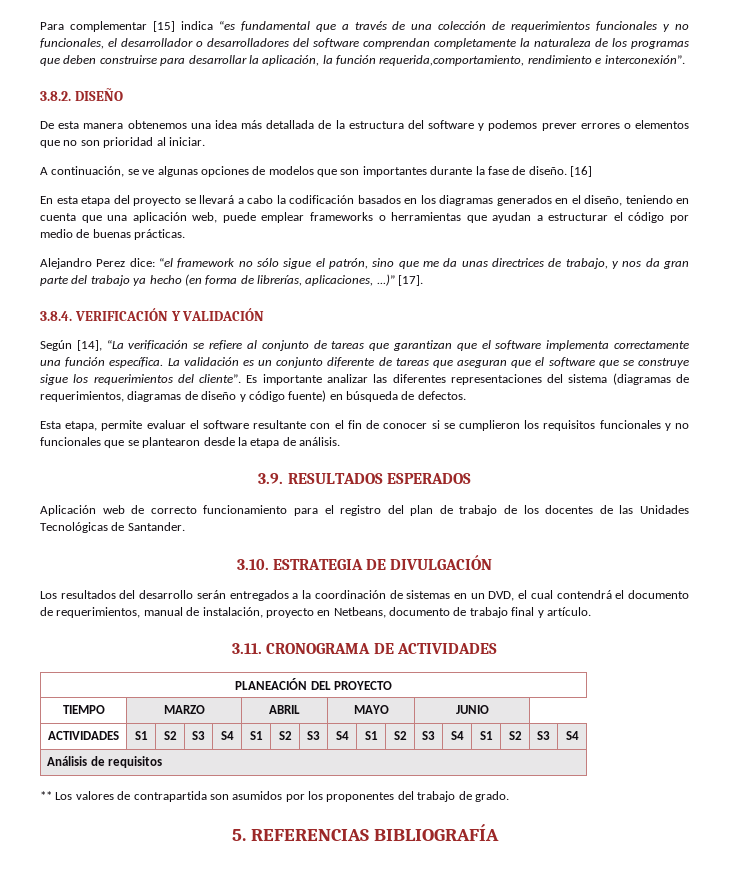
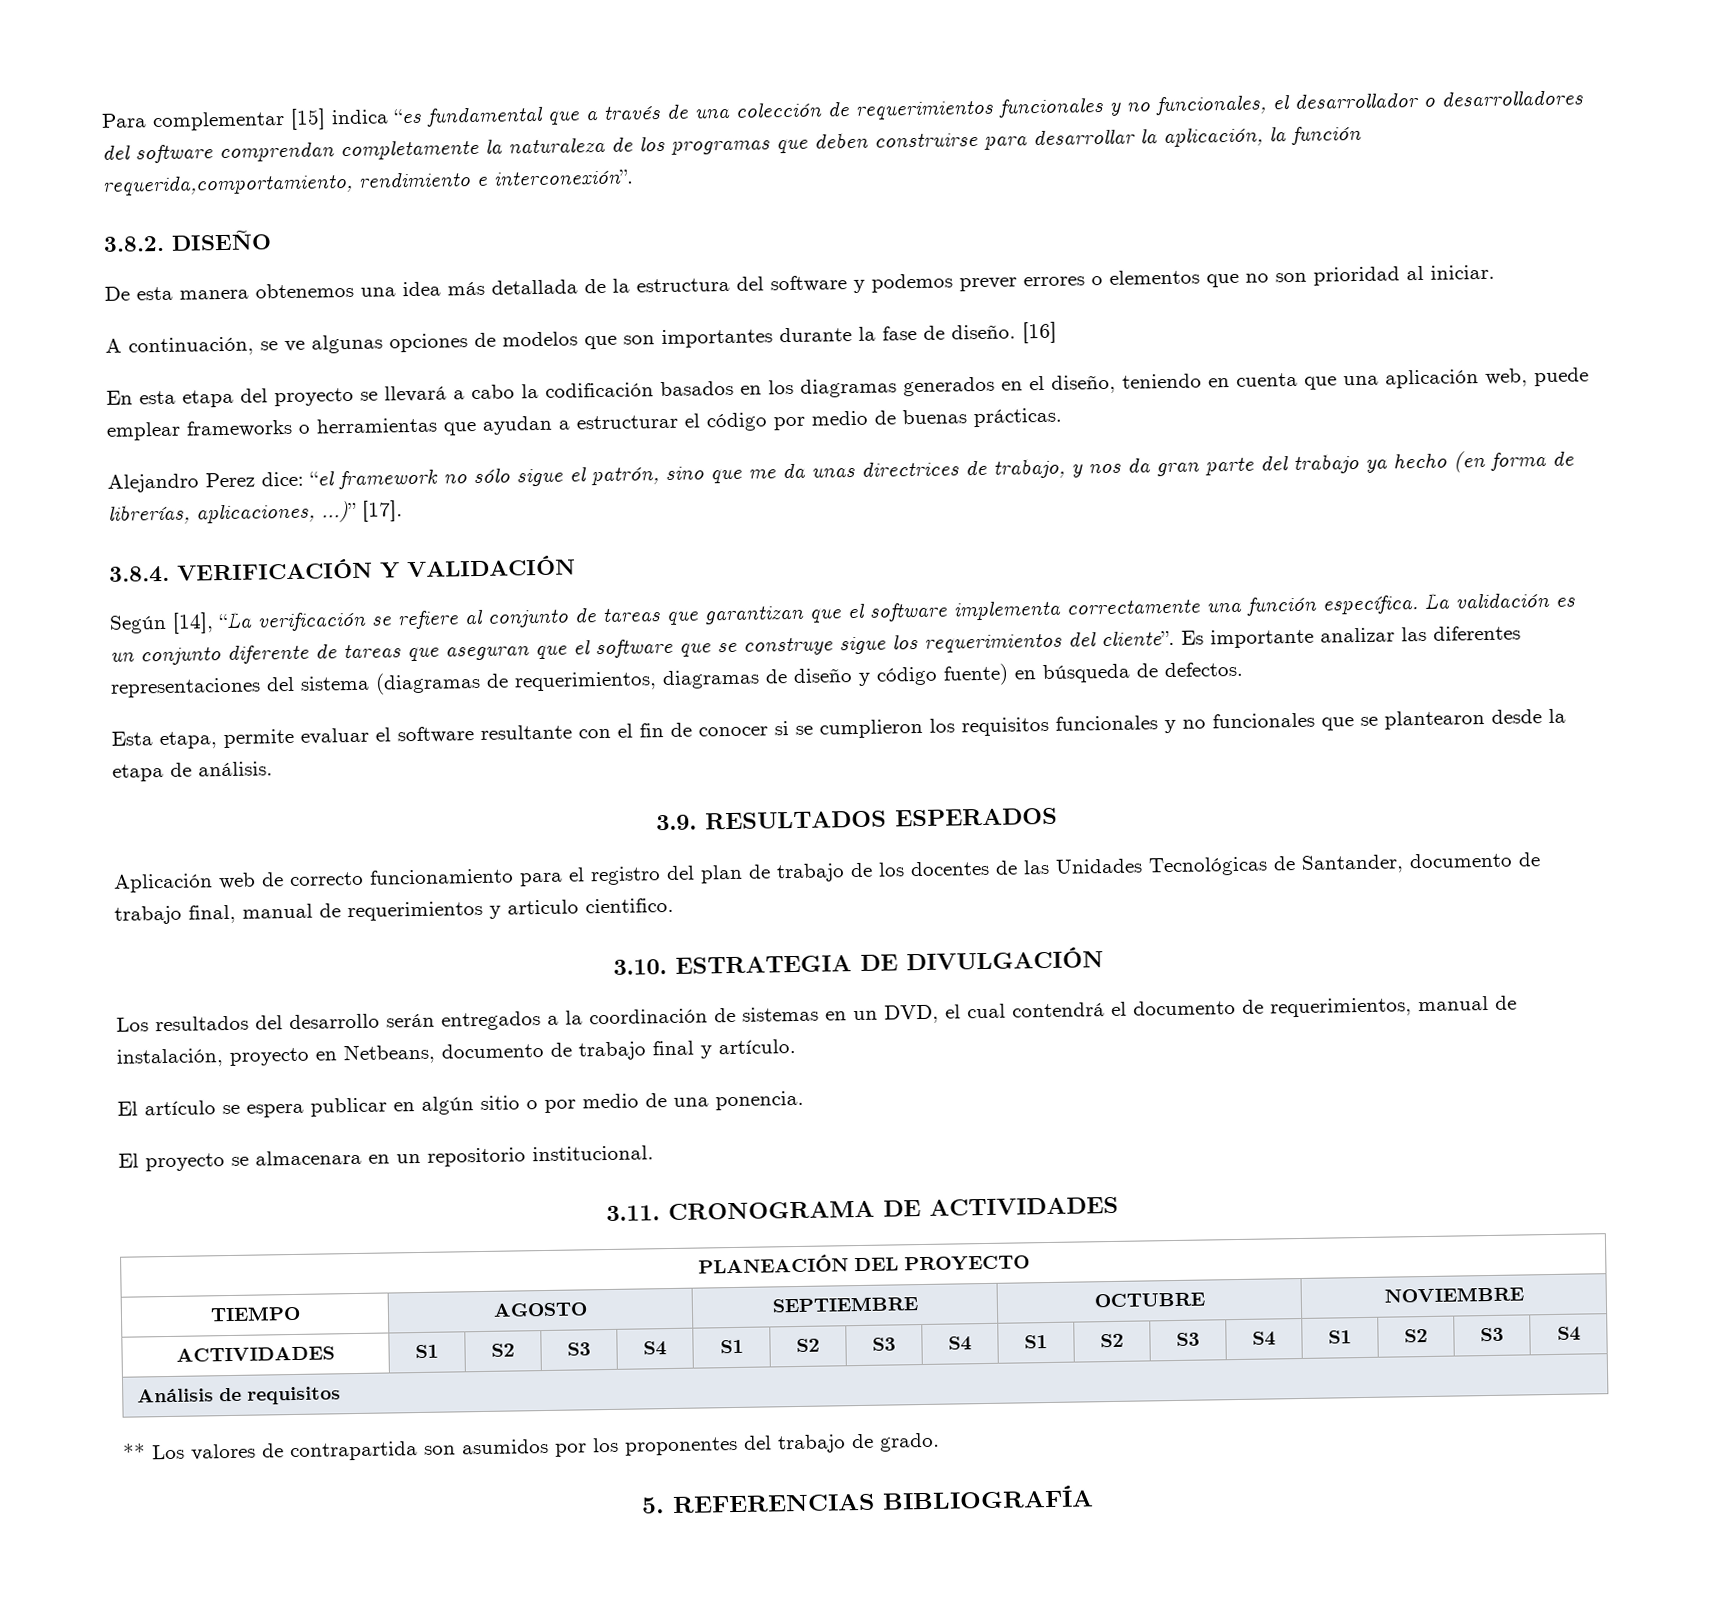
[127,522,185,531] Santander. -> [1301,852,1541,874] [114,897,674,925] Santander, documento de trabajo final, manual de requerimientos y articulo cientifico.
(591, 611) none -> [117,1090,804,1118] [118,1145,654,1172] // El artículo se espera publicar en algún sitio o por medio de una ponencia. // El proyecto se almacenara en un repositorio institucional.
[163,705,205,714] [269,705,300,714] [353,705,389,714] [455,705,489,714] MARZO | ABRIL | MAYO | JUNIO -> [493,1302,588,1317] [771,1296,918,1313] [1093,1292,1205,1308] [1383,1286,1524,1303] AGOSTO | SEPTIEMBRE | OCTUBRE | NOVIEMBRE

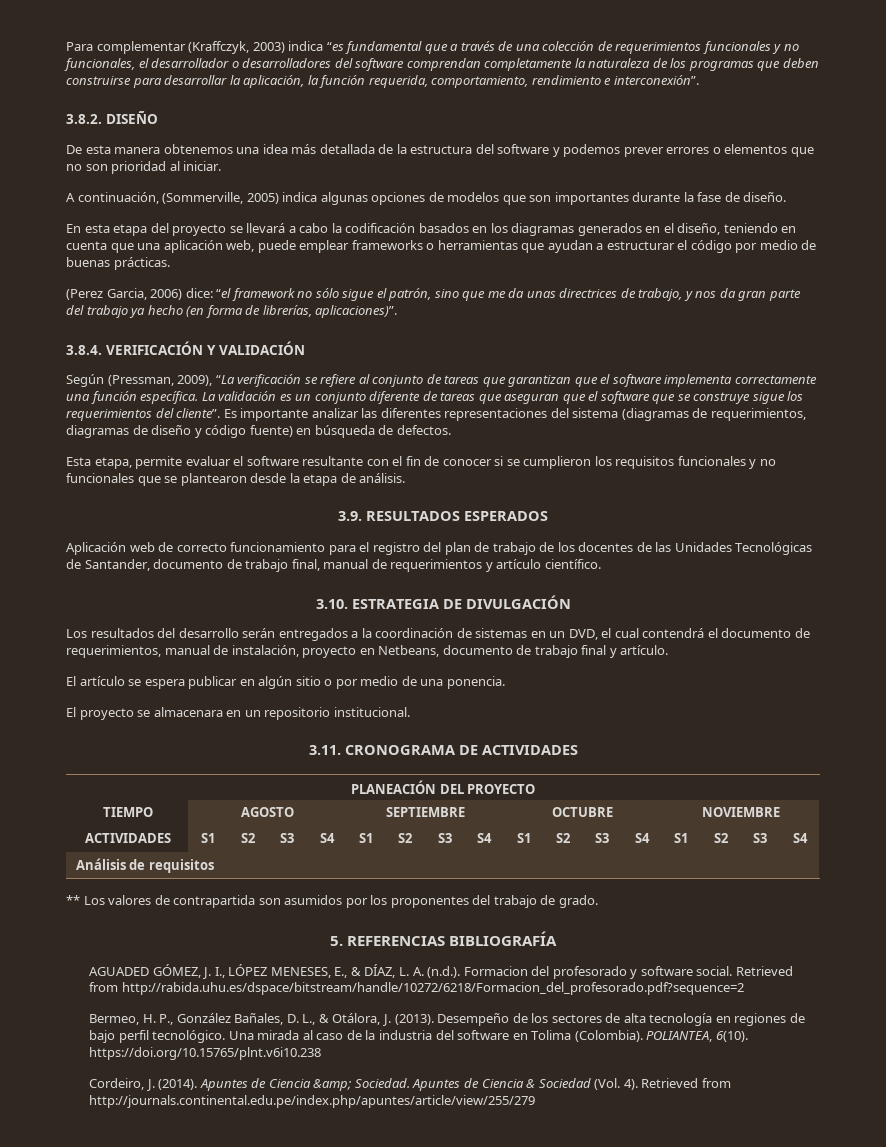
[290,108,326,130] [15] -> [188,41,285,54] (Kraffczyk, 2003)
[102,172,353,196] requerida,comportamiento, -> [368,75,529,88] requerida, comportamiento,
[260,340,305,353] se ve -> [162,192,318,204] (Sommerville, 2005) indica
[1022,321,1057,344] [16] -> (787, 197) none
[107,472,255,493] Alejandro Perez -> [66,288,183,300] (Perez Garcia, 2006)
[196,500,403,524] aplicaciones, ...)” [17]. -> [315,305,398,318] aplicaciones)”.
[172,612,214,634] [14], -> [107,375,213,386] (Pressman, 2009),
[507,897,674,915] articulo cientifico. -> [496,559,601,569] artículo científico.
(1094, 1497) none -> [89,964,793,979] [89,982,744,995] [89,1013,805,1026] [89,1030,748,1043] [89,1047,322,1060] [89,1078,731,1091] [89,1095,536,1108] // AGUADED GÓMEZ, J. I., LÓPEZ MENESES, E., & DÍAZ, L. A. (n.d.). Formacion del profesorado y software social. Retrieved from http://rabida.uhu.es/dspace/bitstream/handle/10272/6218/Formacion_del_profesorado.pdf?sequence=2 // Bermeo, H. P., González Bañales, D. L., & Otálora, J. (2013). Desempeño de los sectores de alta tecnología en regiones de bajo perfil tecnológico. Una mirada al caso de la industria del software en Tolima (Colombia). POLIANTEA, 6(10). https://doi.org/10.15765/plnt.v6i10.238 // Cordeiro, J. (2014). Apuntes de Ciencia &amp; Sociedad. Apuntes de Ciencia & Sociedad (Vol. 4). Retrieved from http://journals.continental.edu.pe/index.php/apuntes/article/view/255/279

